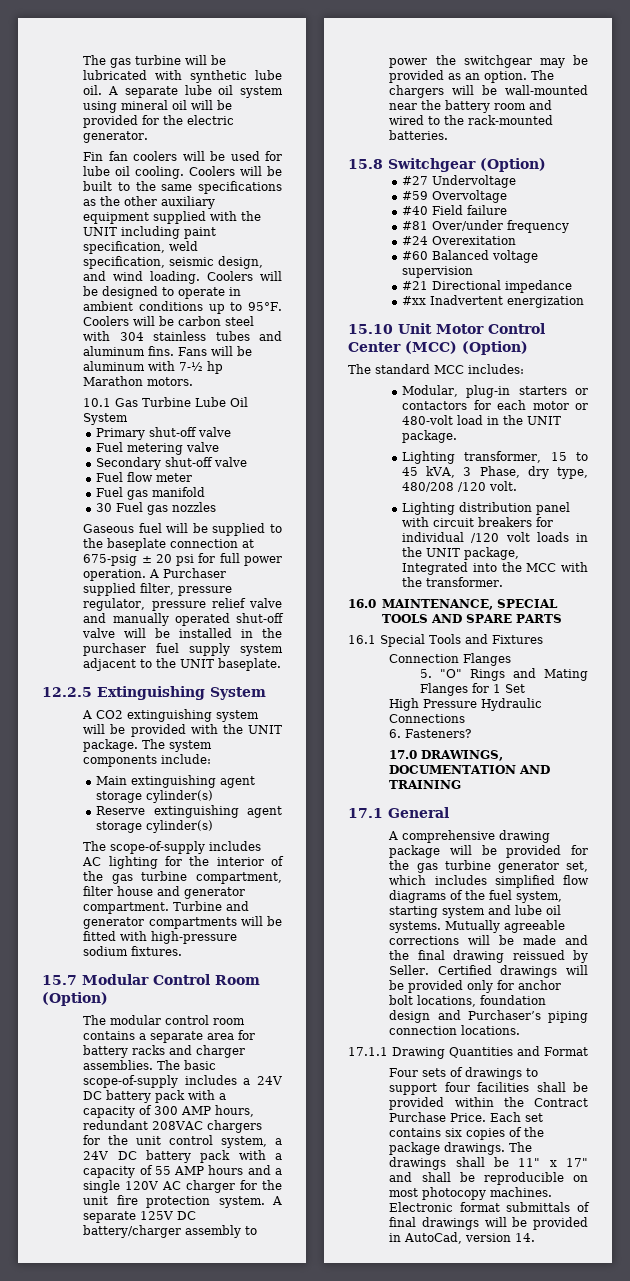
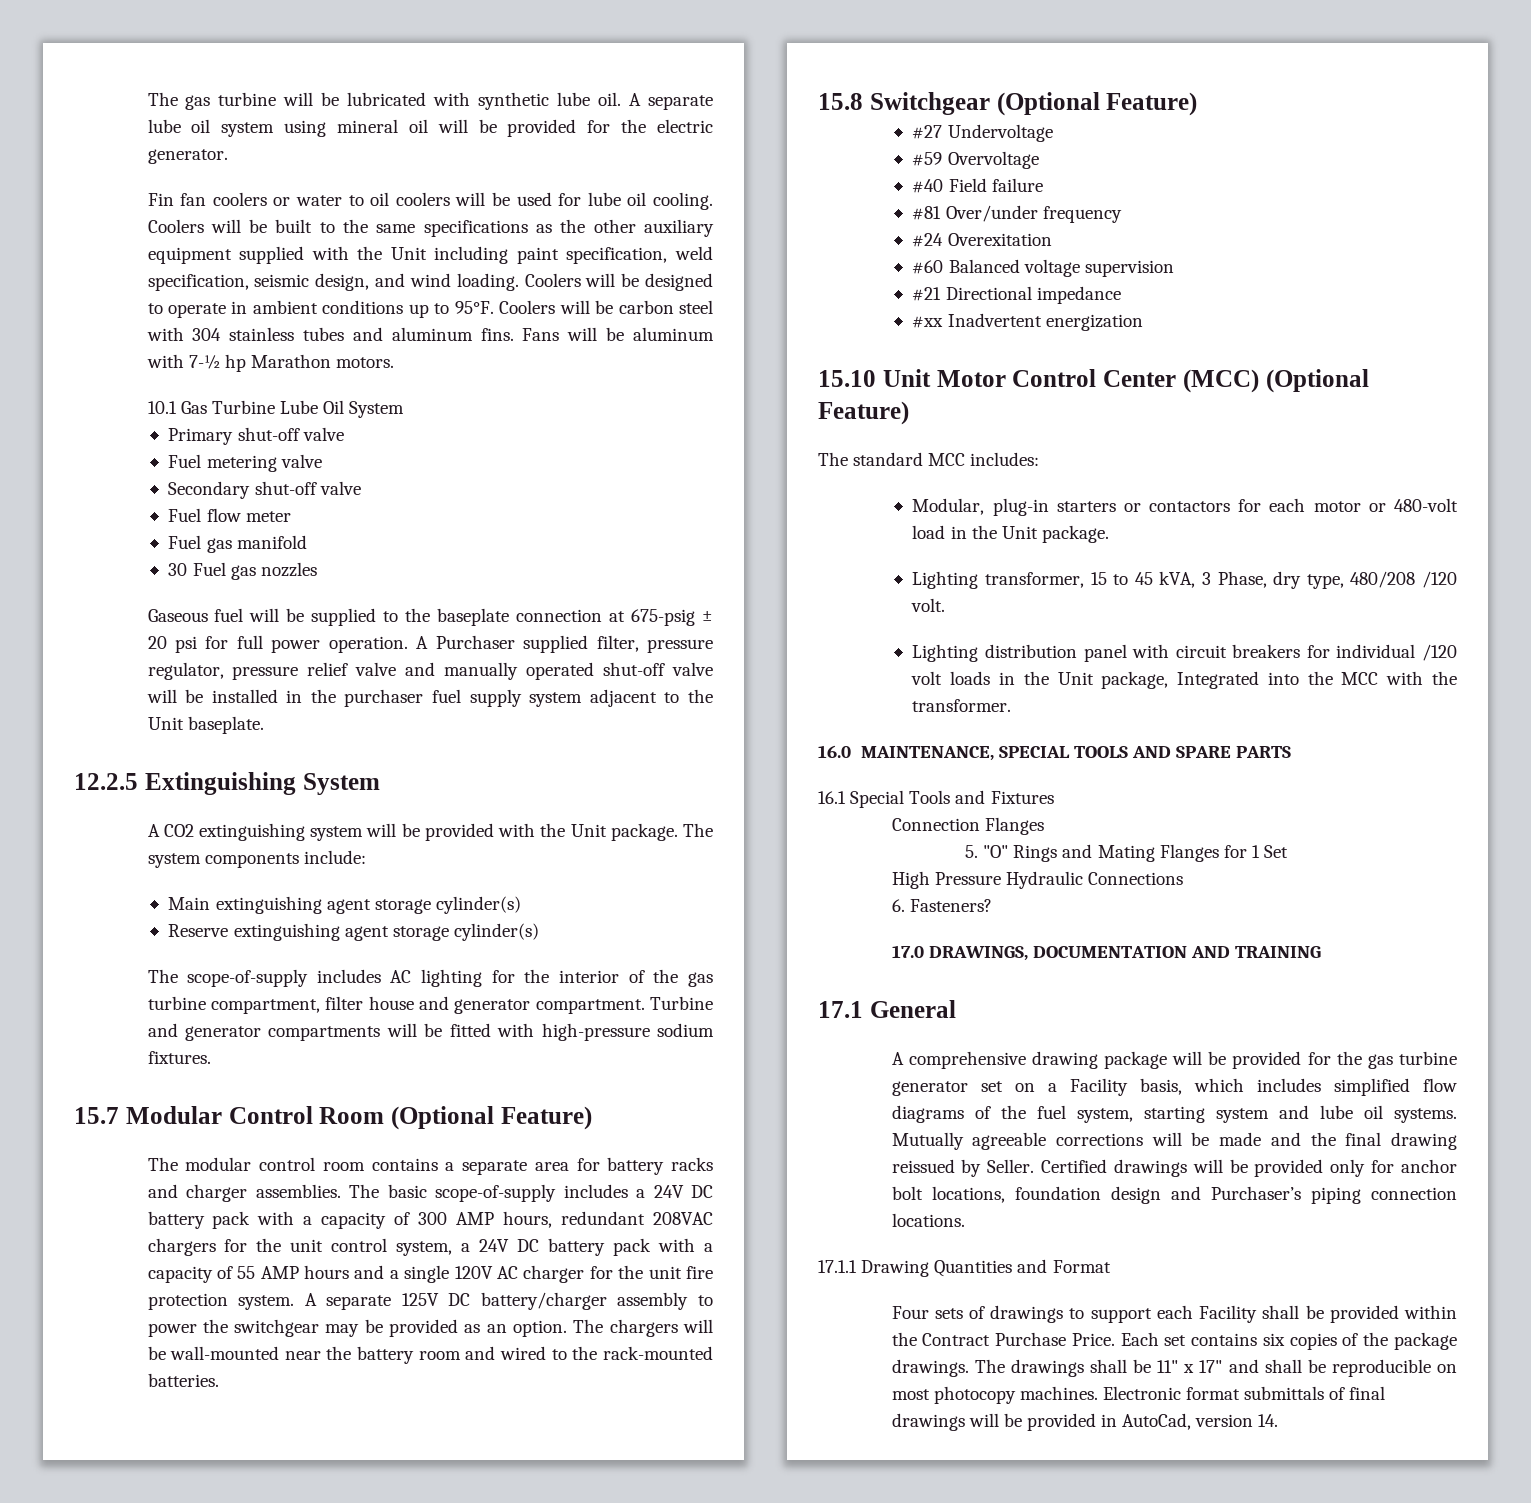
(178, 156) none -> [273,192,450,206] or water to oil coolers
[83,227,118,236] UNIT -> [390,247,427,260] Unit
[180,659,215,668] UNIT -> [147,717,184,730] Unit
[248,725,282,734] UNIT -> [570,824,607,837] Unit
[42,992,108,1006] (Option) -> [391,1106,592,1130] (Optional Feature)
[480,158,546,172] (Option) -> [996,92,1198,116] (Optional Feature)
[462,341,528,355] (Option) -> [1265,369,1369,393] [818,401,909,425] (Optional Feature)
[527,416,562,425] UNIT -> [1001,526,1038,539] Unit
[426,548,461,557] UNIT -> [1057,672,1094,685] Unit
[566,861,588,872] set, -> [980,1078,1182,1096] set on a Facility basis,
[444,1082,530,1092] four facilities -> [1156,1305,1258,1323] each Facility

